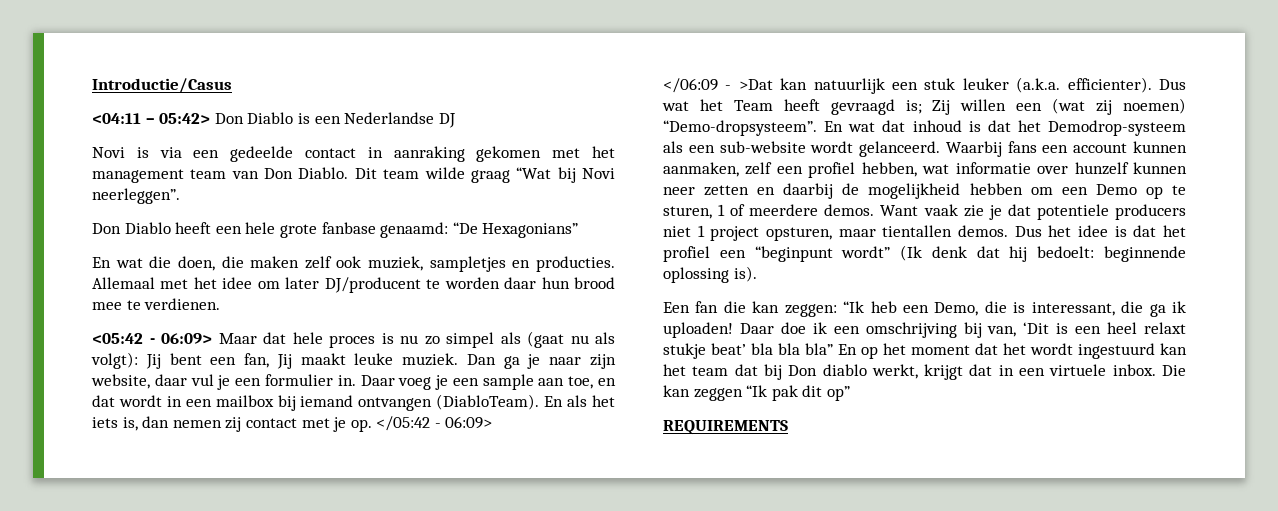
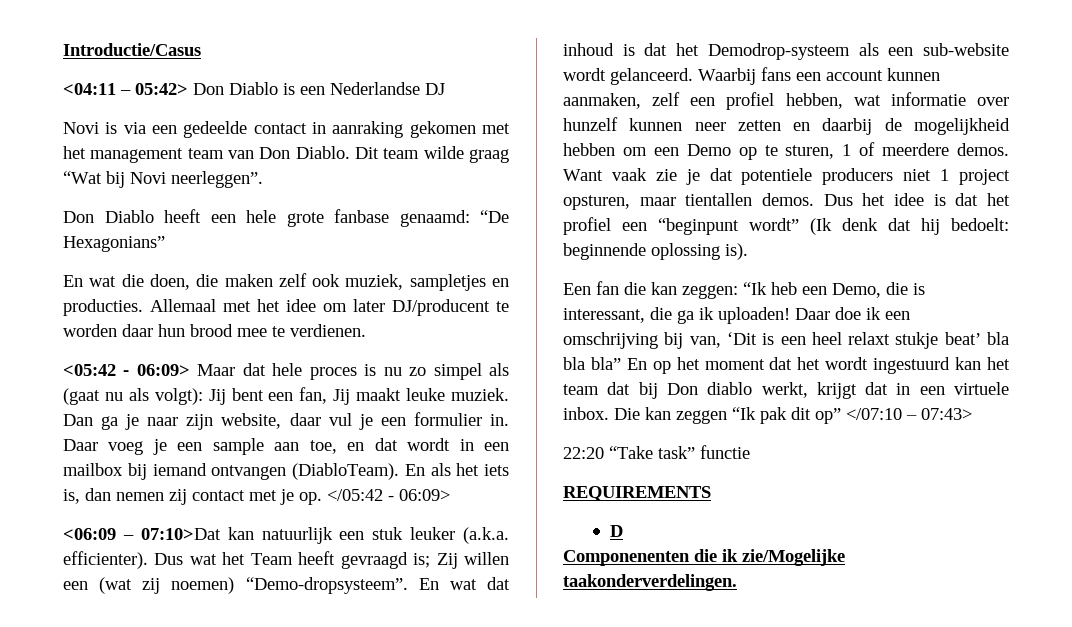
[663,78,773,93] </06:09 - >Dat -> [63,528,221,540] <06:09 – 07:10>Dat
[663,420,788,435] // REQUIREMENTS -> [846,408,972,420] [563,445,750,459] [563,486,711,501] [609,525,623,537] [563,549,845,566] [563,574,737,591] </07:10 – 07:43> // 22:20 “Take task” functie // REQUIREMENTS // D // Componenenten die ik zie/Mogelijke taakonderverdelingen.

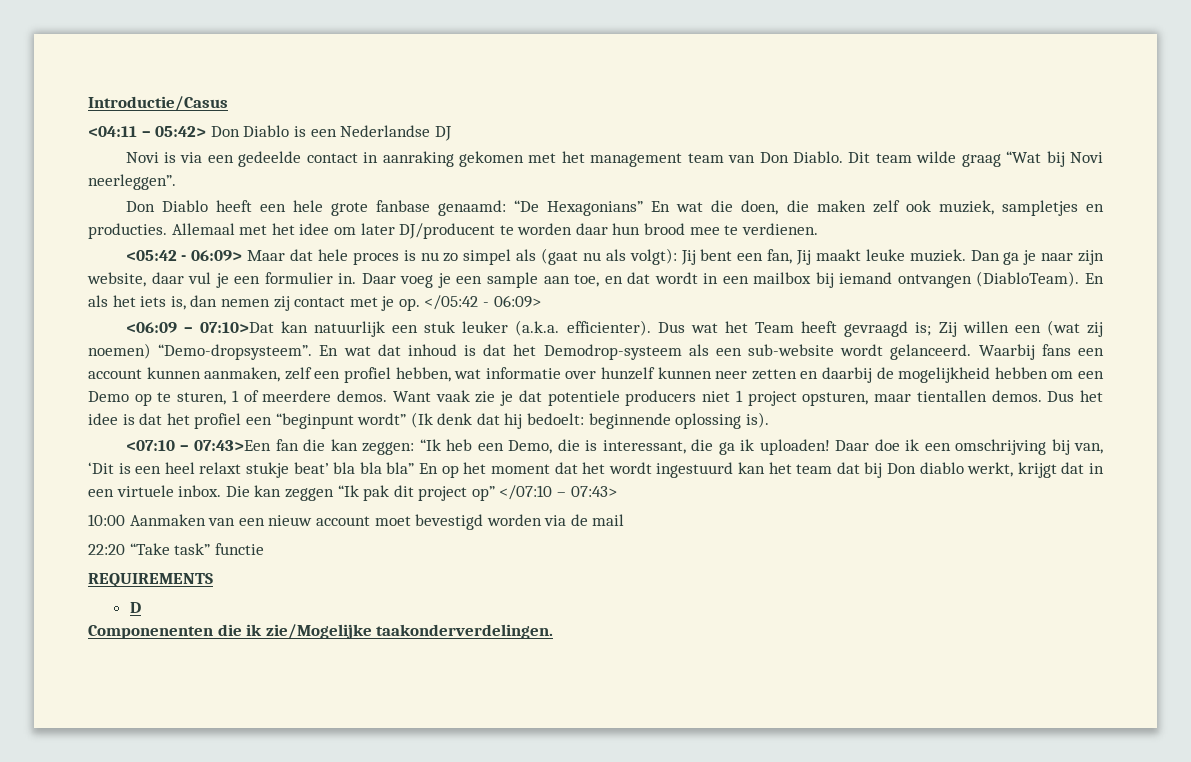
(165, 244) // -> (644, 208) none
[563,283,591,295] Een -> [125,440,272,451] <07:10 – 07:43>Een
(811, 413) none -> [418,486,468,501] project
(972, 414) none -> [88,514,625,530] // 10:00 Aanmaken van een nieuw account moet bevestigd worden via de mail

